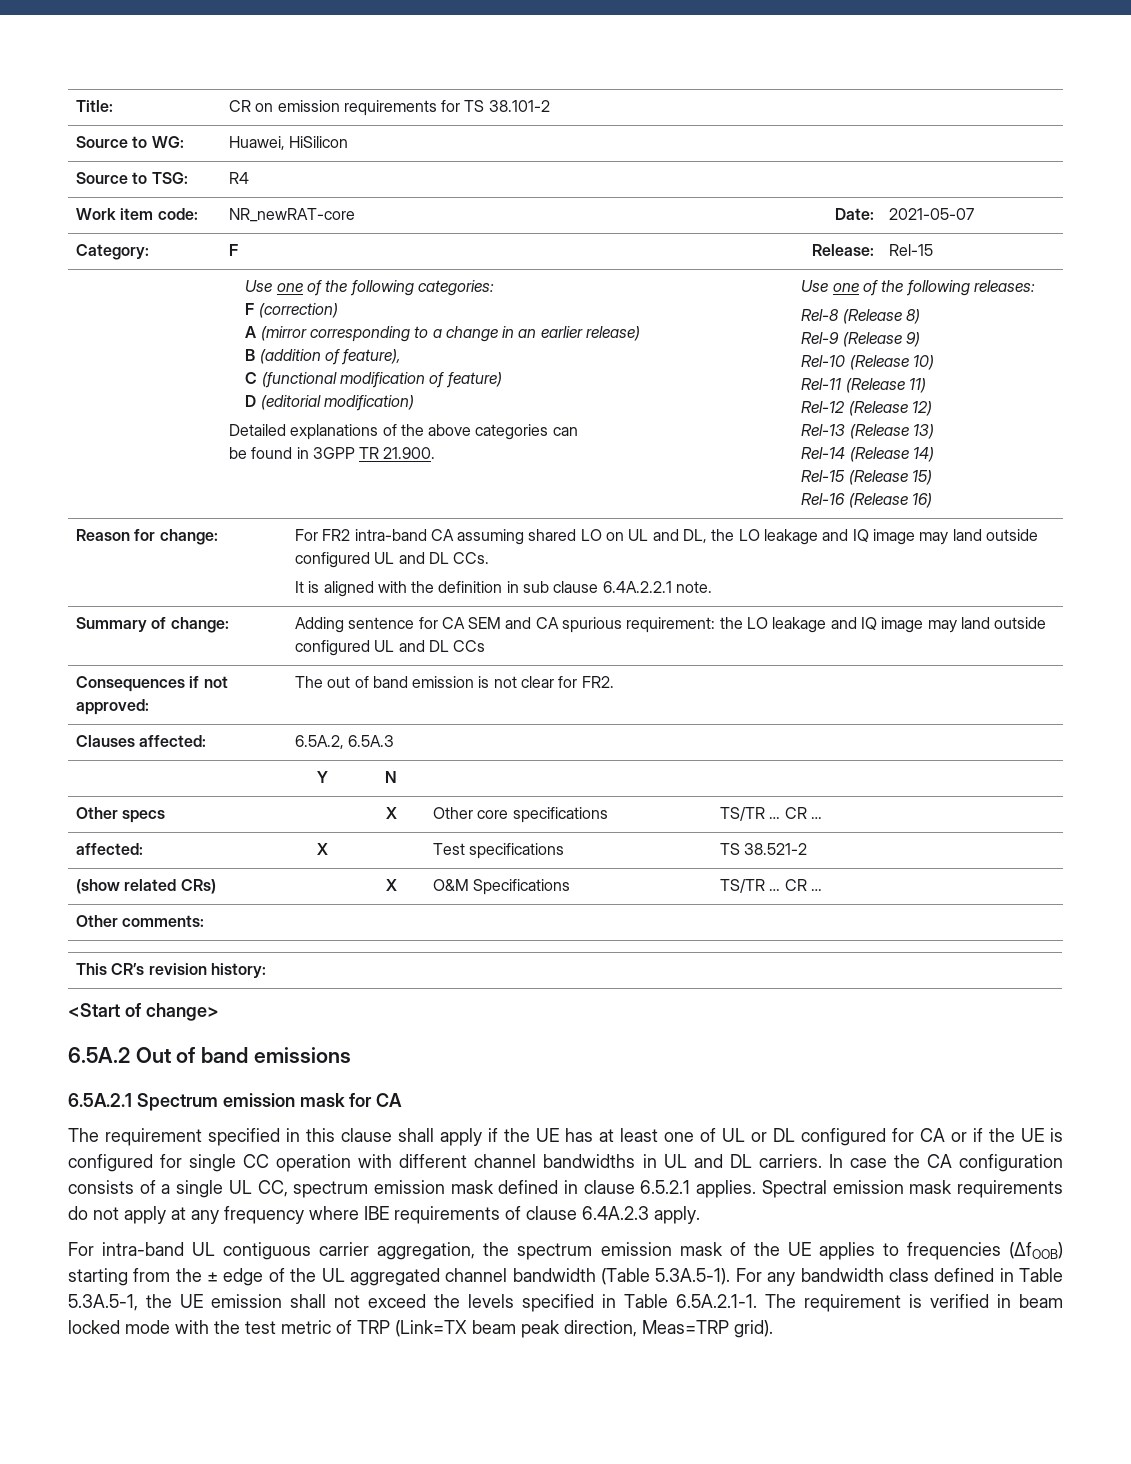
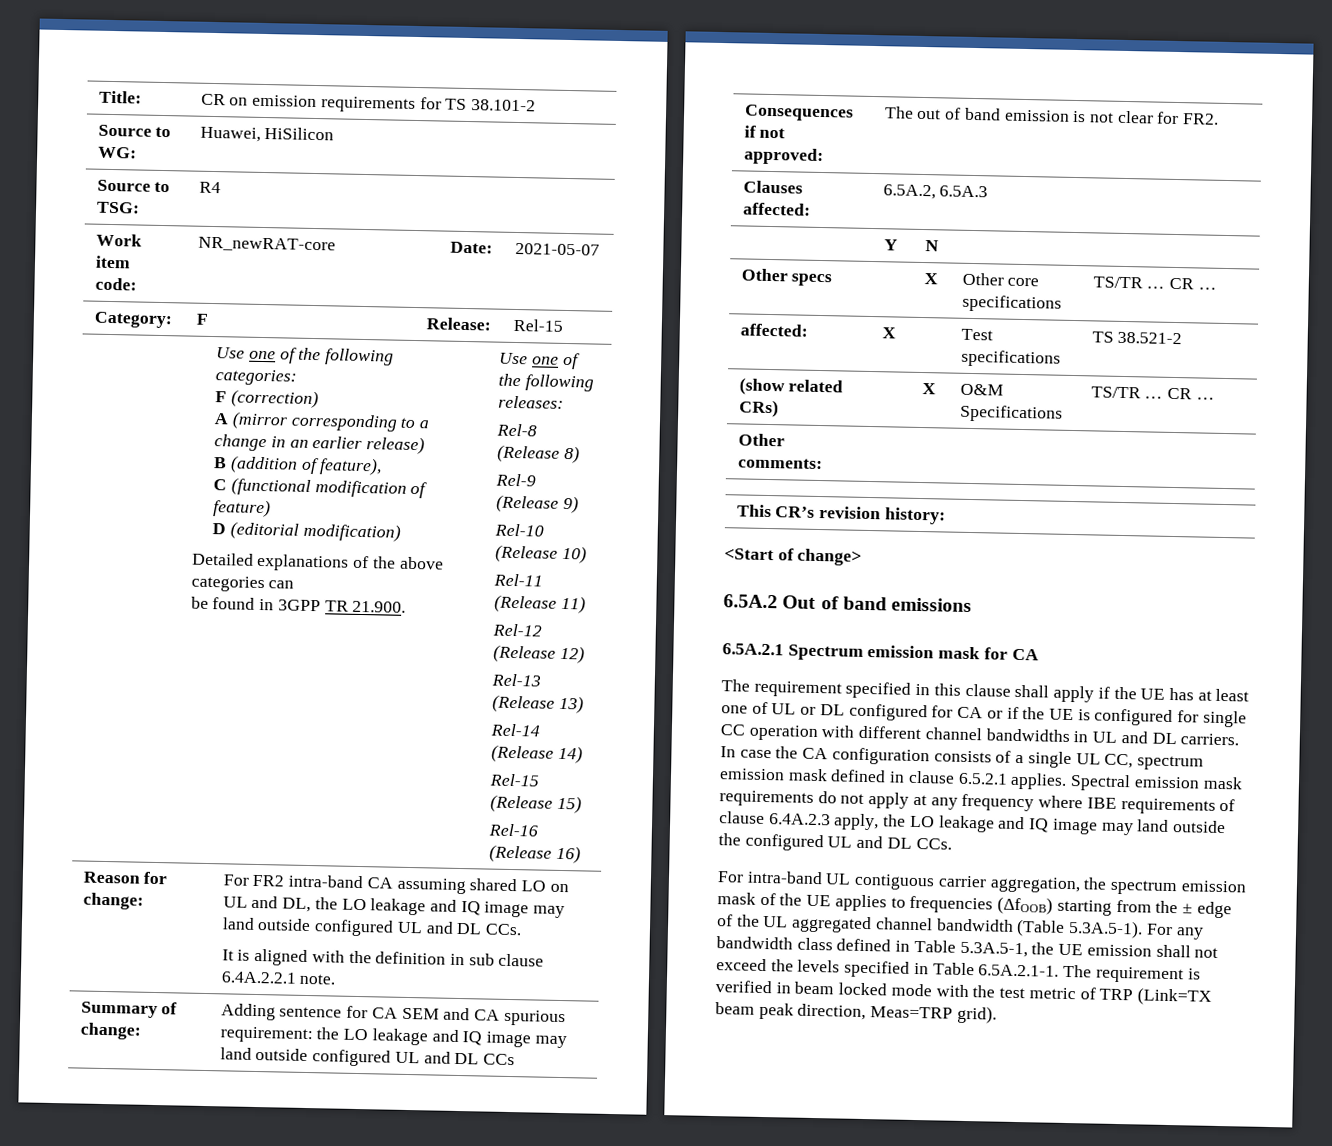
[654,1206,700,1224] apply. -> [833,813,1226,836] [718,833,952,852] apply, the LO leakage and IQ image may land outside the configured UL and DL CCs.

